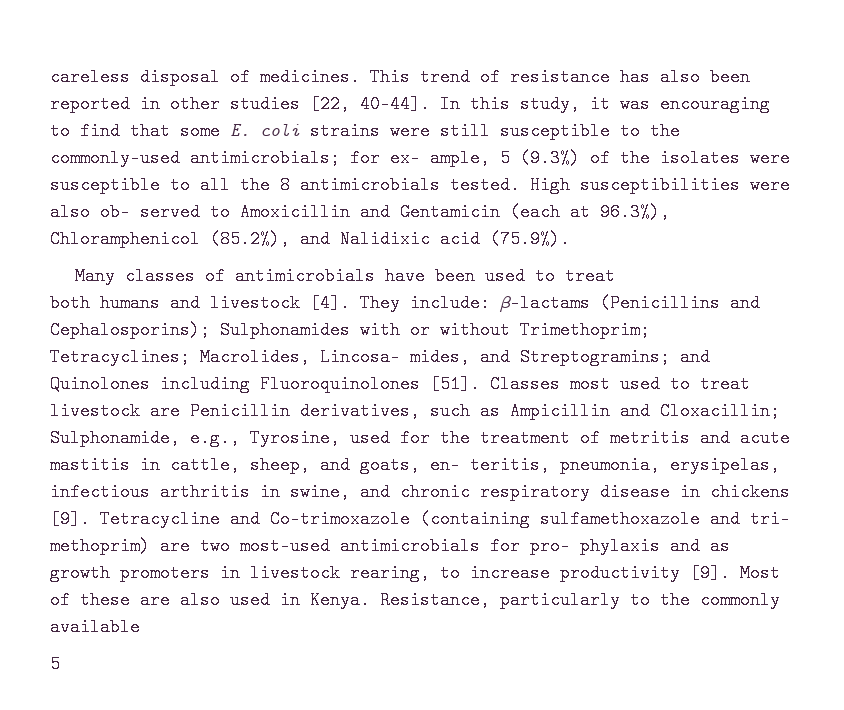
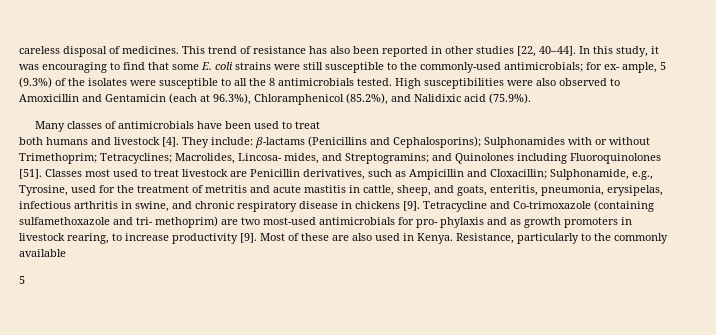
[100,203,200,221] ob- served -> [559,78,607,86] observed
[430,456,550,474] en- teritis, -> [490,185,538,196] enteritis,

